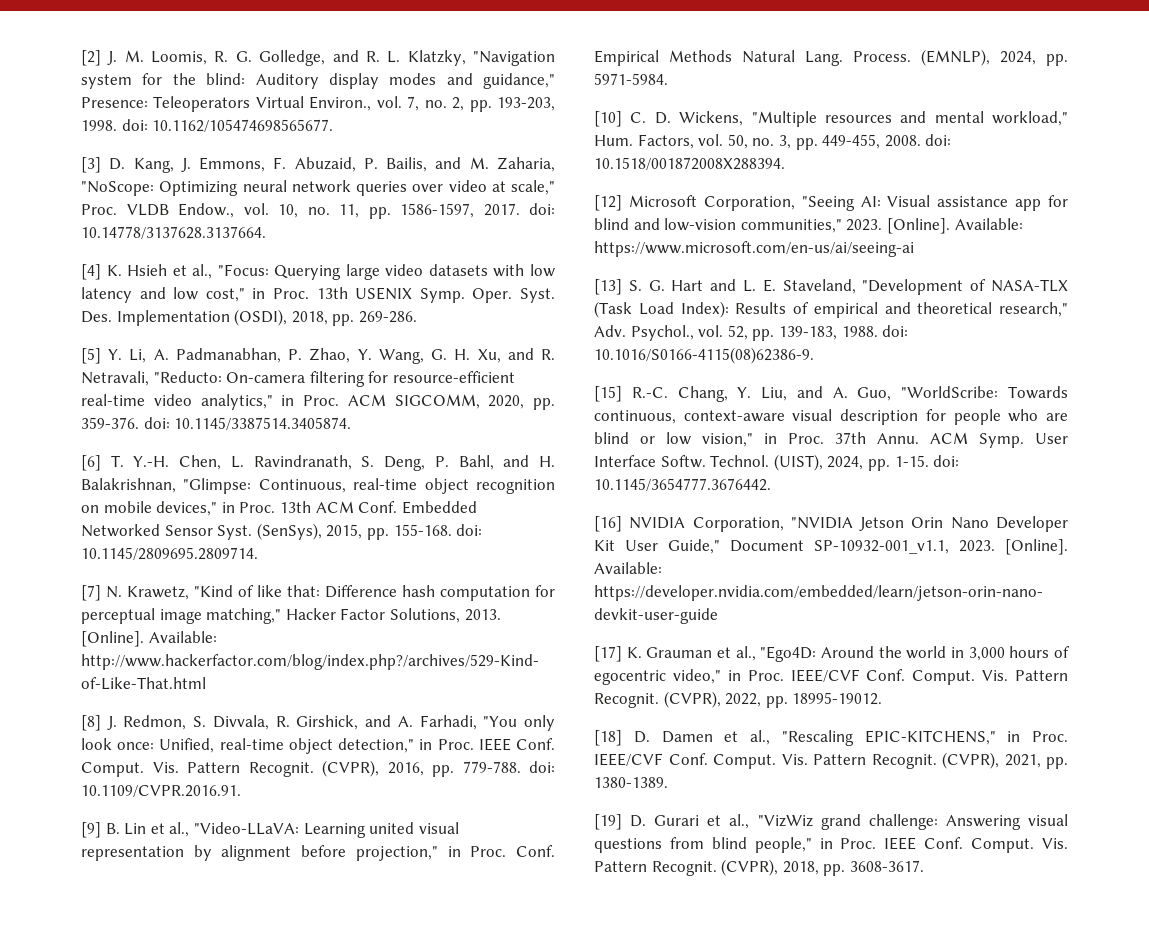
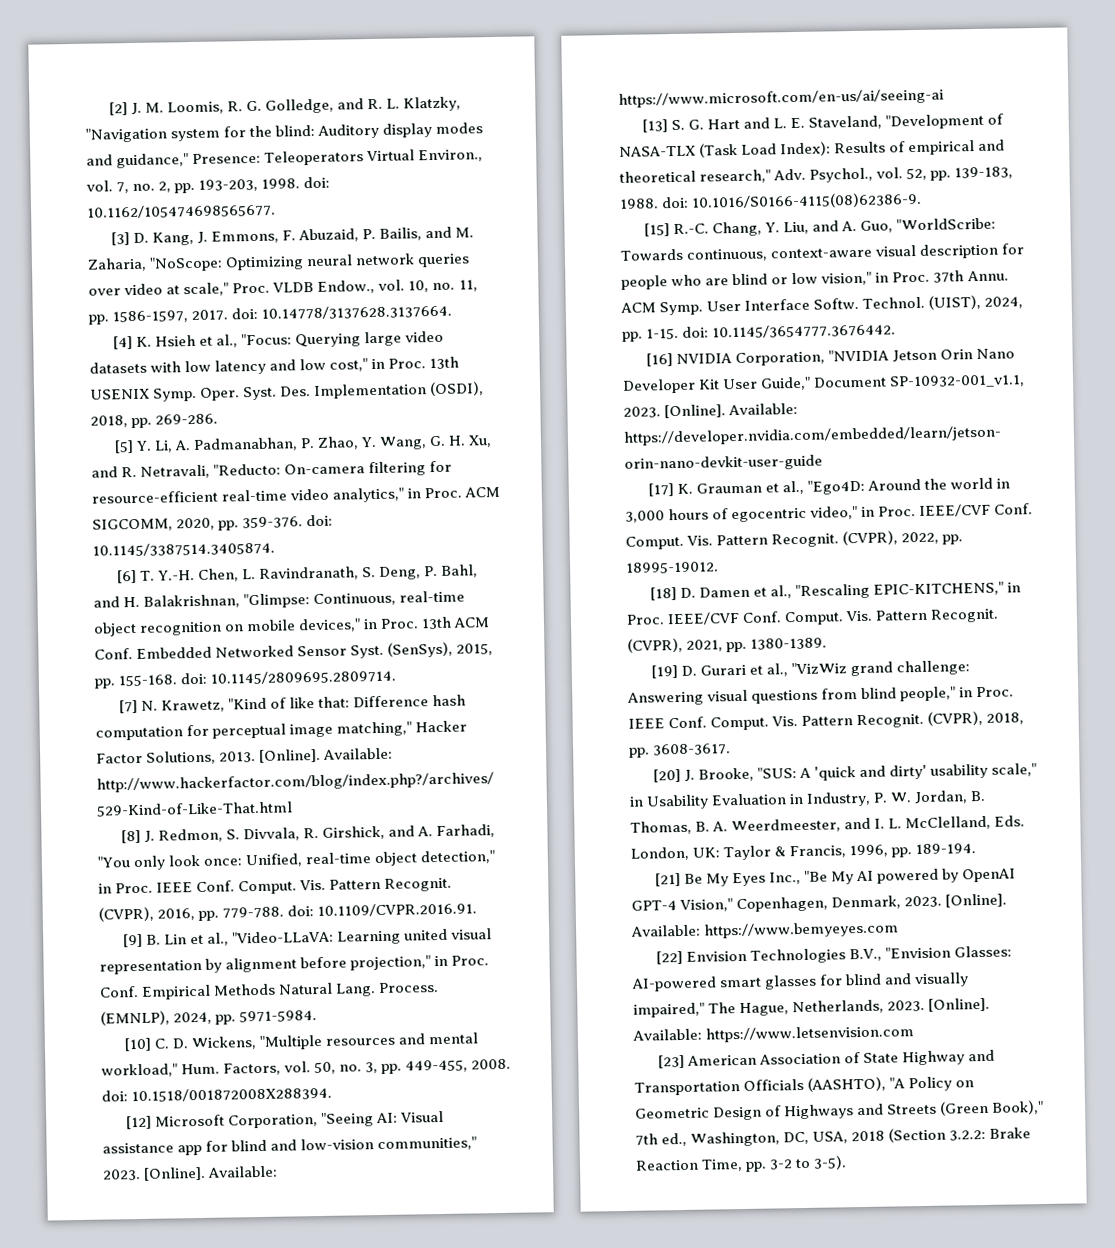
(924, 866) none -> [652,763,1038,783] [629,790,986,810] [630,815,1026,835] [630,843,977,861] [654,868,1017,887] [631,893,1008,913] [631,921,900,939] [655,945,1012,965] [631,972,970,992] [633,997,991,1018] [632,1025,915,1043] [657,1049,995,1069] [634,1076,975,1096] [635,1100,1045,1121] [635,1127,1032,1147] [635,1155,848,1172] // [20] J. Brooke, "SUS: A 'quick and dirty' usability scale," in Usability Evaluation in Industry, P. W. Jordan, B. Thomas, B. A. Weerdmeester, and I. L. McClelland, Eds. London, UK: Taylor & Francis, 1996, pp. 189-194. // [21] Be My Eyes Inc., "Be My AI powered by OpenAI GPT-4 Vision," Copenhagen, Denmark, 2023. [Online]. Available: https://www.bemyeyes.com // [22] Envision Technologies B.V., "Envision Glasses: AI-powered smart glasses for blind and visually impaired," The Hague, Netherlands, 2023. [Online]. Available: https://www.letsenvision.com // [23] American Association of State Highway and Transportation Officials (AASHTO), "A Policy on Geometric Design of Highways and Streets (Green Book)," 7th ed., Washington, DC, USA, 2018 (Section 3.2.2: Brake Reaction Time, pp. 3-2 to 3-5).

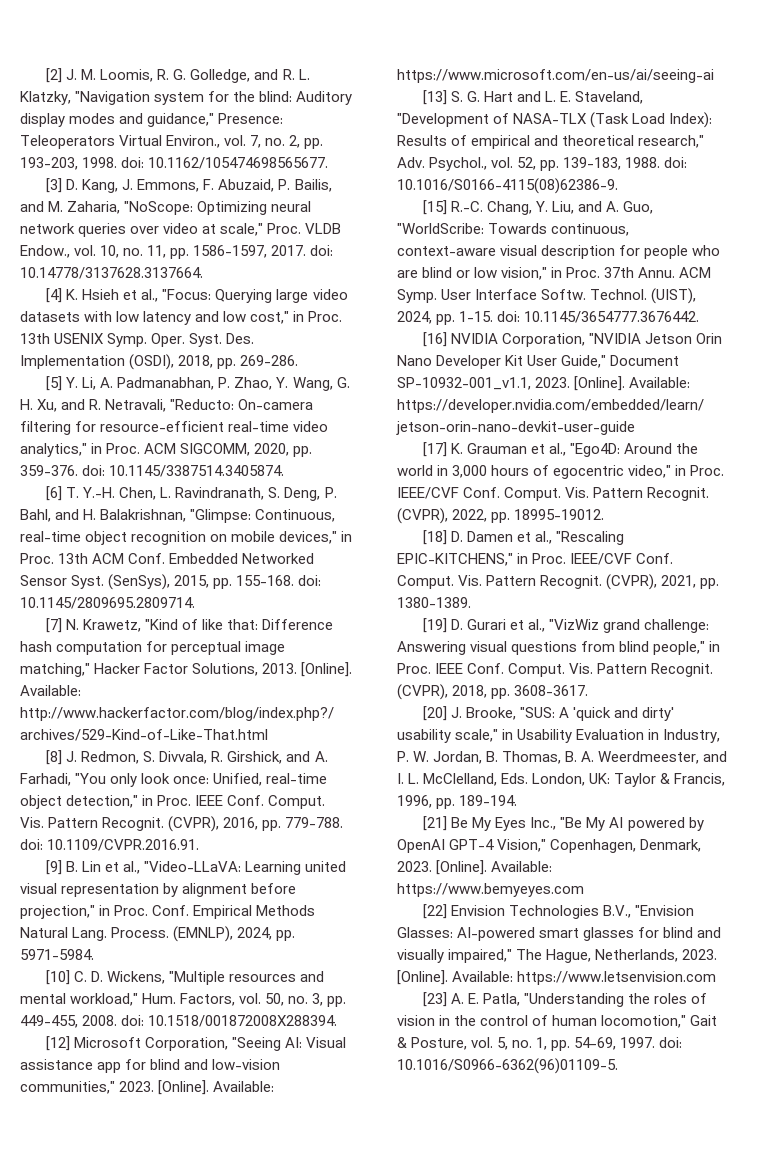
[686,1049,995,1066] [634,1076,975,1096] [635,1100,1045,1121] [635,1127,1032,1147] [635,1155,848,1172] American Association of State Highway and Transportation Officials (AASHTO), "A Policy on Geometric Design of Highways and Streets (Green Book)," 7th ed., Washington, DC, USA, 2018 (Section 3.2.2: Brake Reaction Time, pp. 3-2 to 3-5). -> [451,993,708,1007] [397,1015,718,1028] [397,1037,683,1051] [397,1058,618,1074] A. E. Patla, "Understanding the roles of vision in the control of human locomotion," Gait & Posture, vol. 5, no. 1, pp. 54-69, 1997. doi: 10.1016/S0966-6362(96)01109-5.

